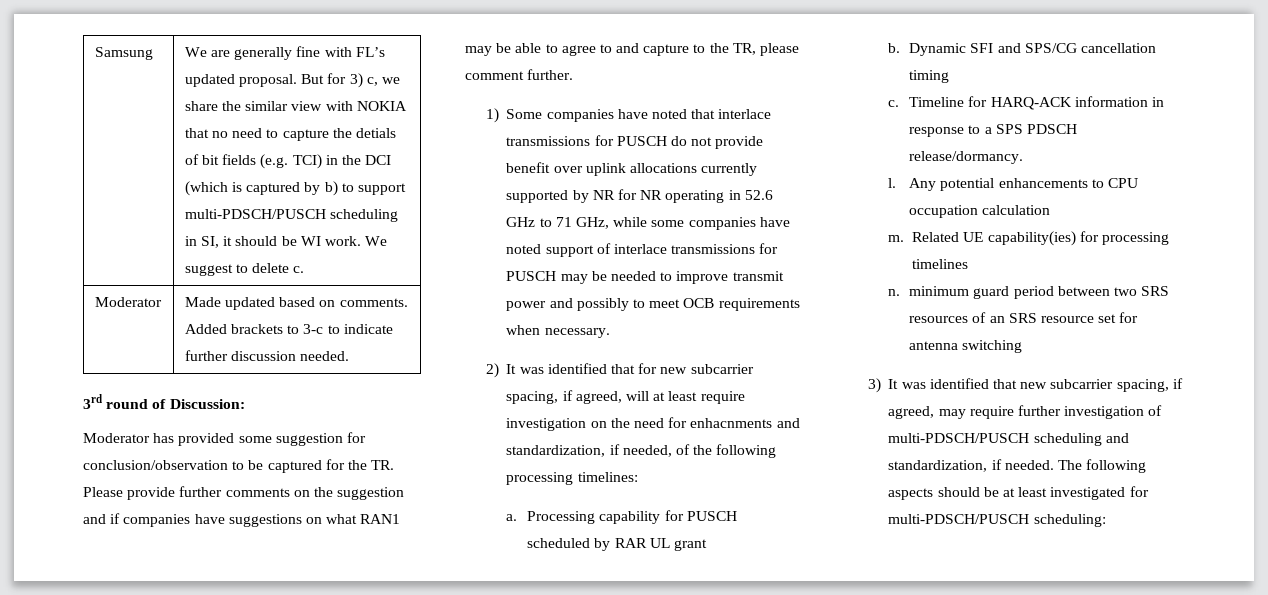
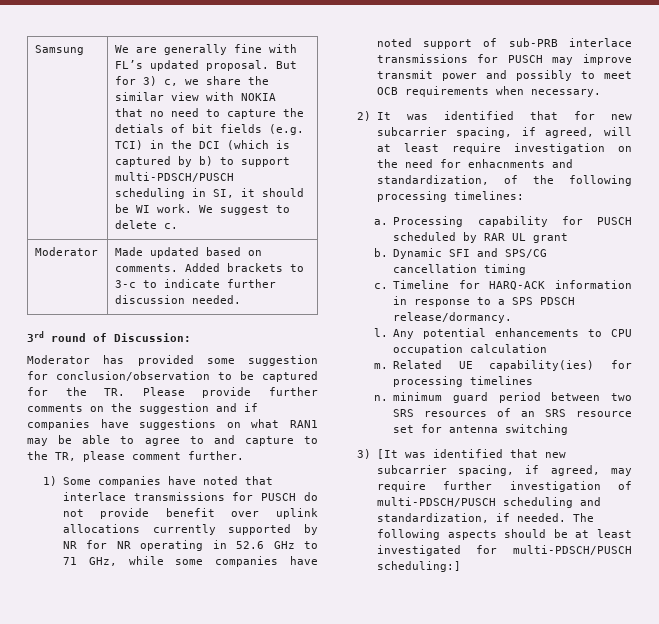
(611, 248) none -> [508,38,558,47] sub-PRB
[591,271,673,281] be needed to -> (574, 61) none
[609,444,672,457] if needed, -> (489, 180) none
[888,379,899,389] It -> [376,449,398,459] [It
[1033,514,1106,527] scheduling: -> [376,561,461,572] scheduling:]

